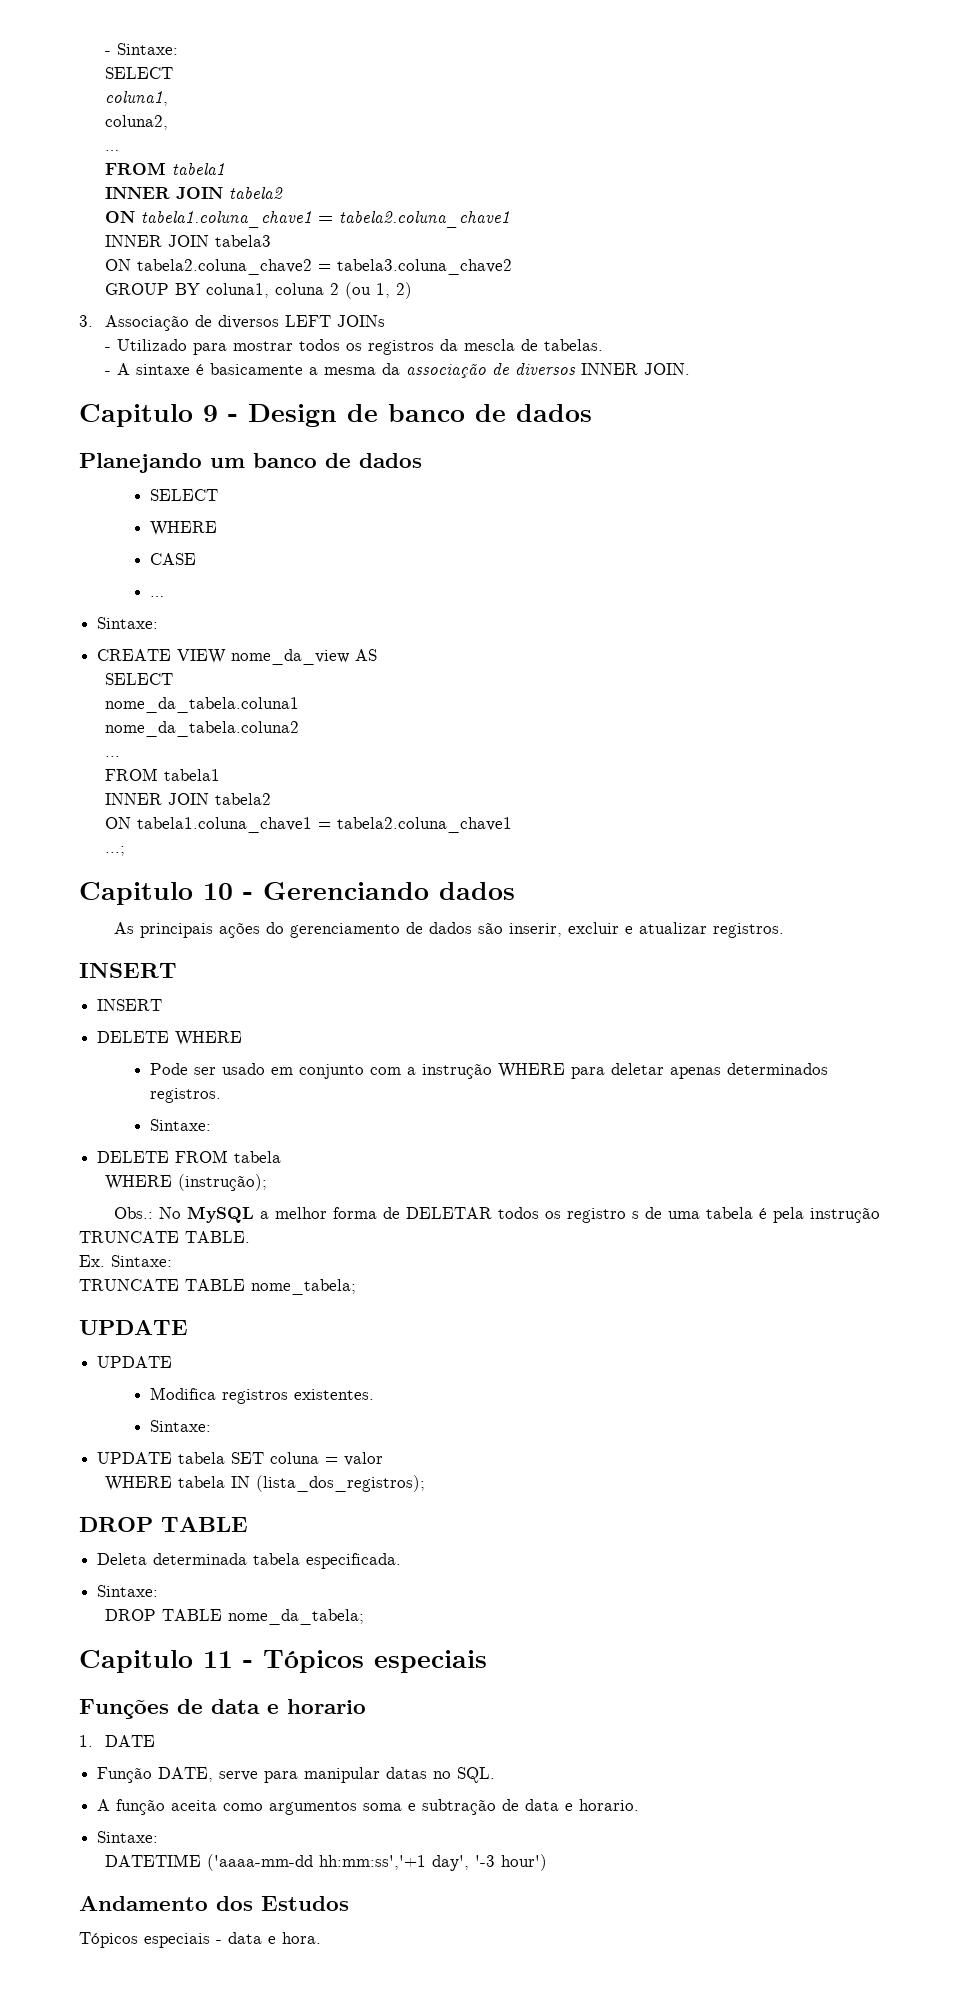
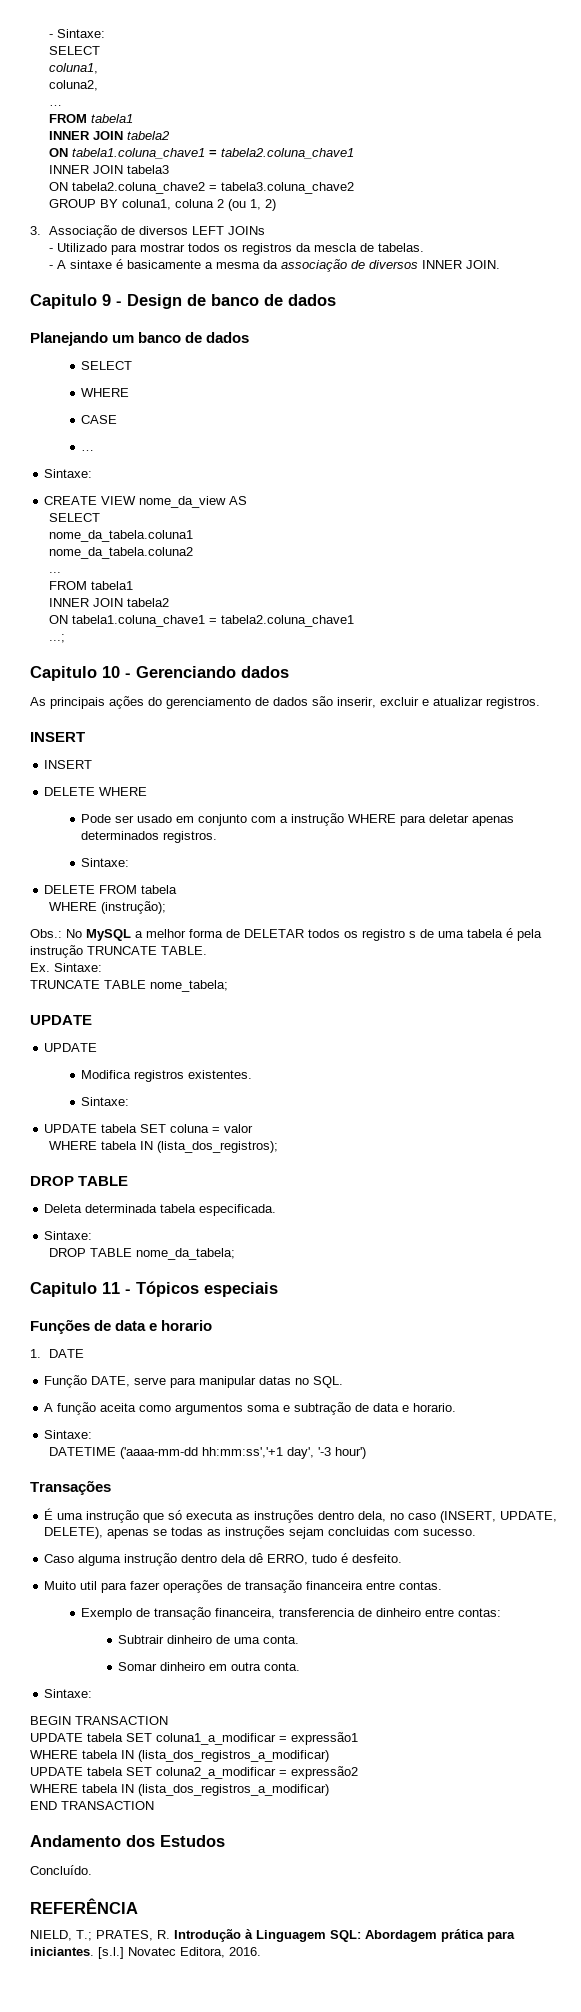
[79,1896,349,1911] [79,1932,321,1948] Andamento dos Estudos // Tópicos especiais - data e hora. -> [30,1480,111,1495] [44,1508,558,1523] [44,1526,477,1539] [44,1553,403,1566] [44,1580,443,1593] [81,1607,502,1620] [118,1635,300,1644] [118,1662,301,1671] [44,1689,93,1698] [30,1716,168,1725] [30,1732,358,1745] [30,1750,329,1762] [30,1766,358,1779] [30,1784,329,1796] [30,1801,154,1810] [30,1835,225,1847] [30,1865,92,1875] [30,1898,138,1914] [30,1929,515,1942] [30,1947,261,1959] Transações // É uma instrução que só executa as instruções dentro dela, no caso (INSERT, UPDATE, DELETE), apenas se todas as instruções sejam concluidas com sucesso. // Caso alguma instrução dentro dela dê ERRO, tudo é desfeito. // Muito util para fazer operações de transação financeira entre contas. // Exemplo de transação financeira, transferencia de dinheiro entre contas: // Subtrair dinheiro de uma conta. // Somar dinheiro em outra conta. // Sintaxe: // BEGIN TRANSACTION // UPDATE tabela SET coluna1_a_modificar = expressão1 // WHERE tabela IN (lista_dos_registros_a_modificar) // UPDATE tabela SET coluna2_a_modificar = expressão2 // WHERE tabela IN (lista_dos_registros_a_modificar) // END TRANSACTION // Andamento dos Estudos // Concluído. // REFERÊNCIA // NIELD, T.; PRATES, R. Introdução à Linguagem SQL: Abordagem prática para iniciantes. [s.l.] Novatec Editora, 2016.

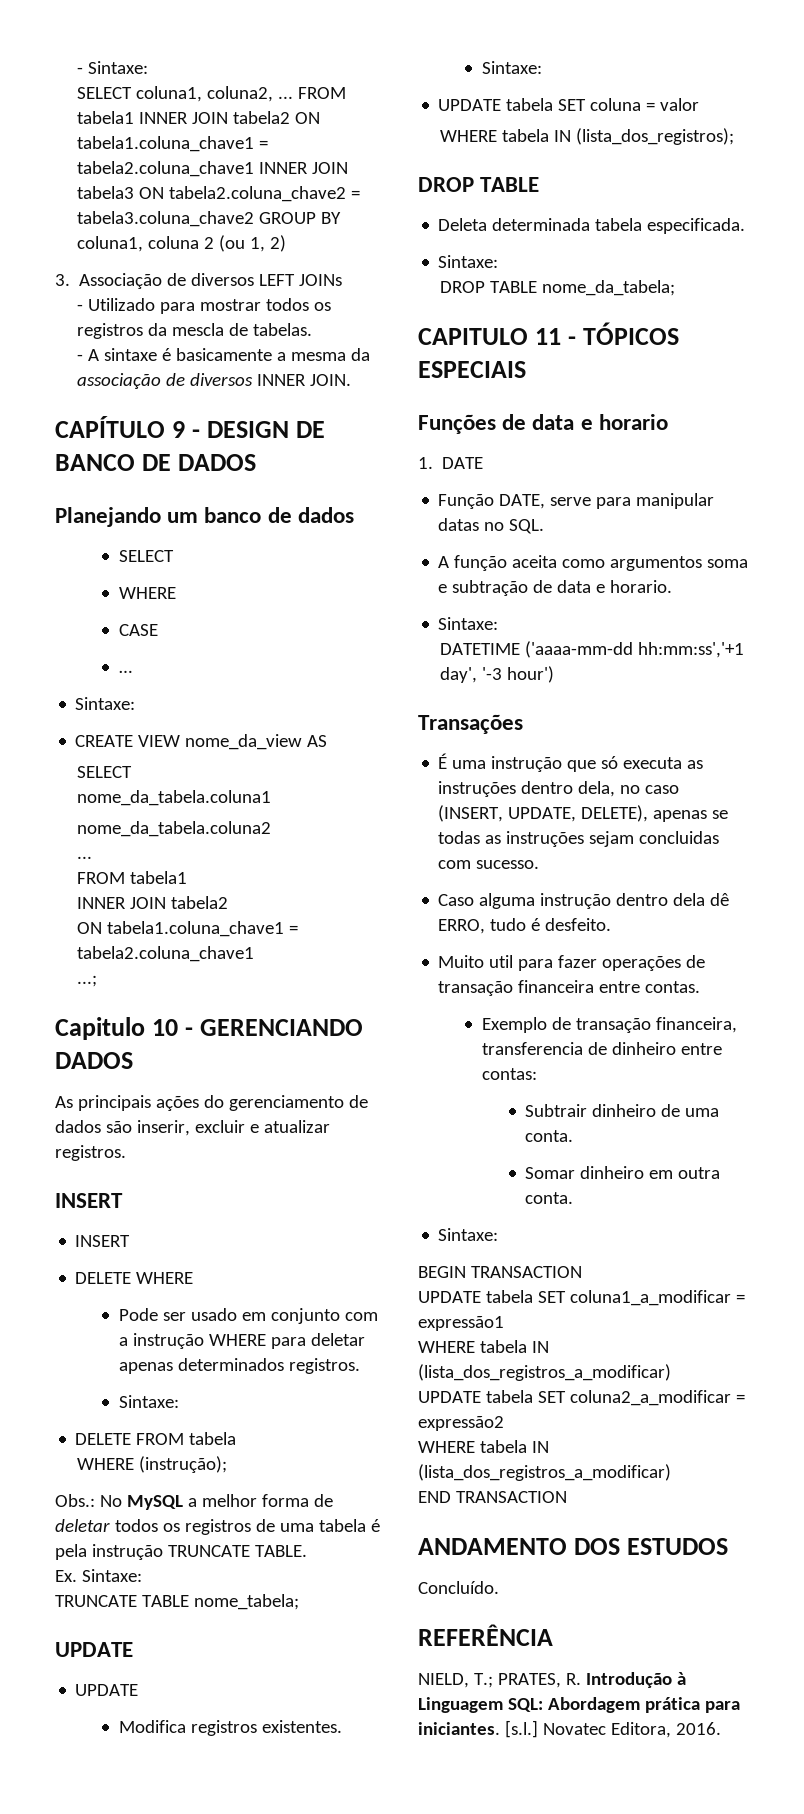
[48,63,98,74] // coluna1, // -> [135,86,202,102] coluna1,
[48,105,62,106] [48,114,133,123] [48,131,170,140] [48,148,354,159] // … // FROM tabela1 // INNER JOIN tabela2 // ON tabela1.coluna_chave1 = tabela2.coluna_chave1 // -> [277,87,346,99] [76,111,320,124] [76,136,268,152] [76,161,254,177] ... FROM tabela1 INNER JOIN tabela2 ON tabela1.coluna_chave1 = tabela2.coluna_chave1
(169, 169) // -> (134, 192) none
(354, 188) // -> (254, 219) none
[30,294,97,309] Capitulo -> [55,416,165,438] CAPÍTULO
[127,294,336,309] Design de banco de dados -> [207,421,326,438] [55,454,257,471] DESIGN DE BANCO DE DADOS
[136,666,289,678] Gerenciando dados -> [200,1019,364,1036] [55,1052,133,1069] GERENCIANDO DADOS
[244,929,416,941] DELETAR todos os registro s -> [55,1519,251,1535] deletar todos os registros
[30,1282,97,1297] Capitulo -> [418,328,528,345] CAPITULO
[136,1281,278,1297] Tópicos especiais -> [583,322,680,345] [418,361,526,378] TÓPICOS ESPECIAIS
[30,1835,225,1847] Andamento dos Estudos -> [418,1538,729,1555] ANDAMENTO DOS ESTUDOS

